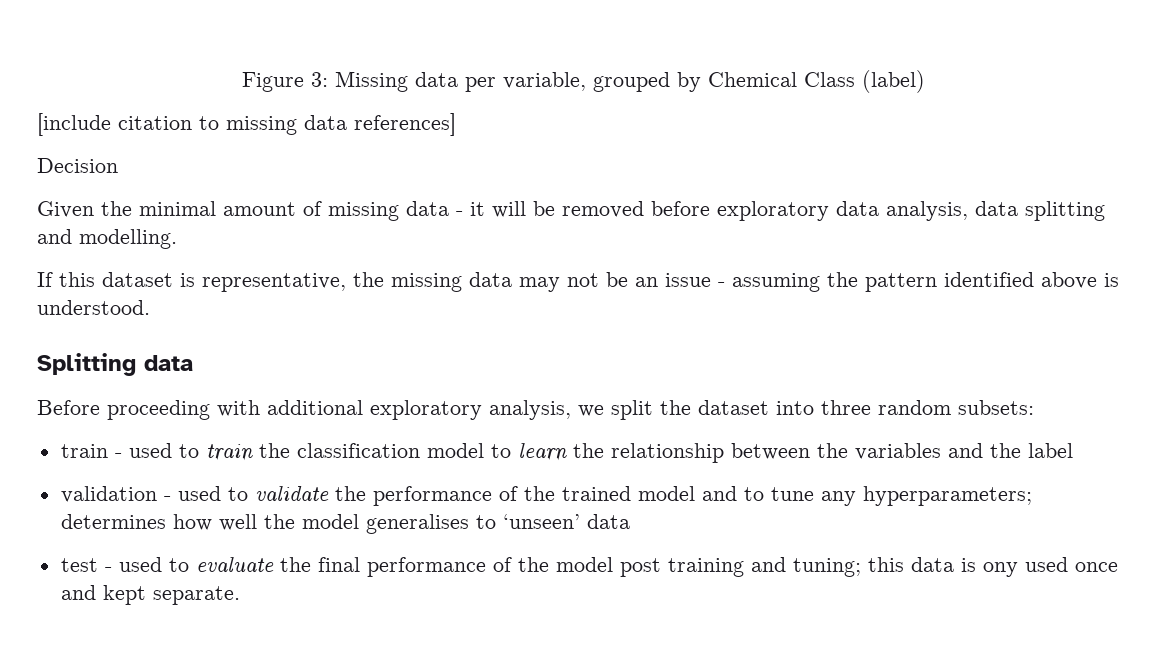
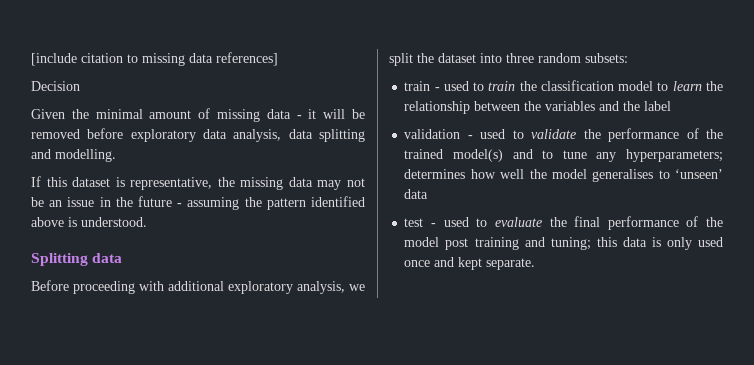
[242,70,925,93] Figure 3: Missing data per variable, grouped by Chemical Class (label) // -> (31, 59) none
(711, 280) none -> [99,196,172,207] in the future
[637,486,695,501] model -> [453,149,503,162] model(s)
[982,562,1018,577] ony -> [666,237,692,250] only

